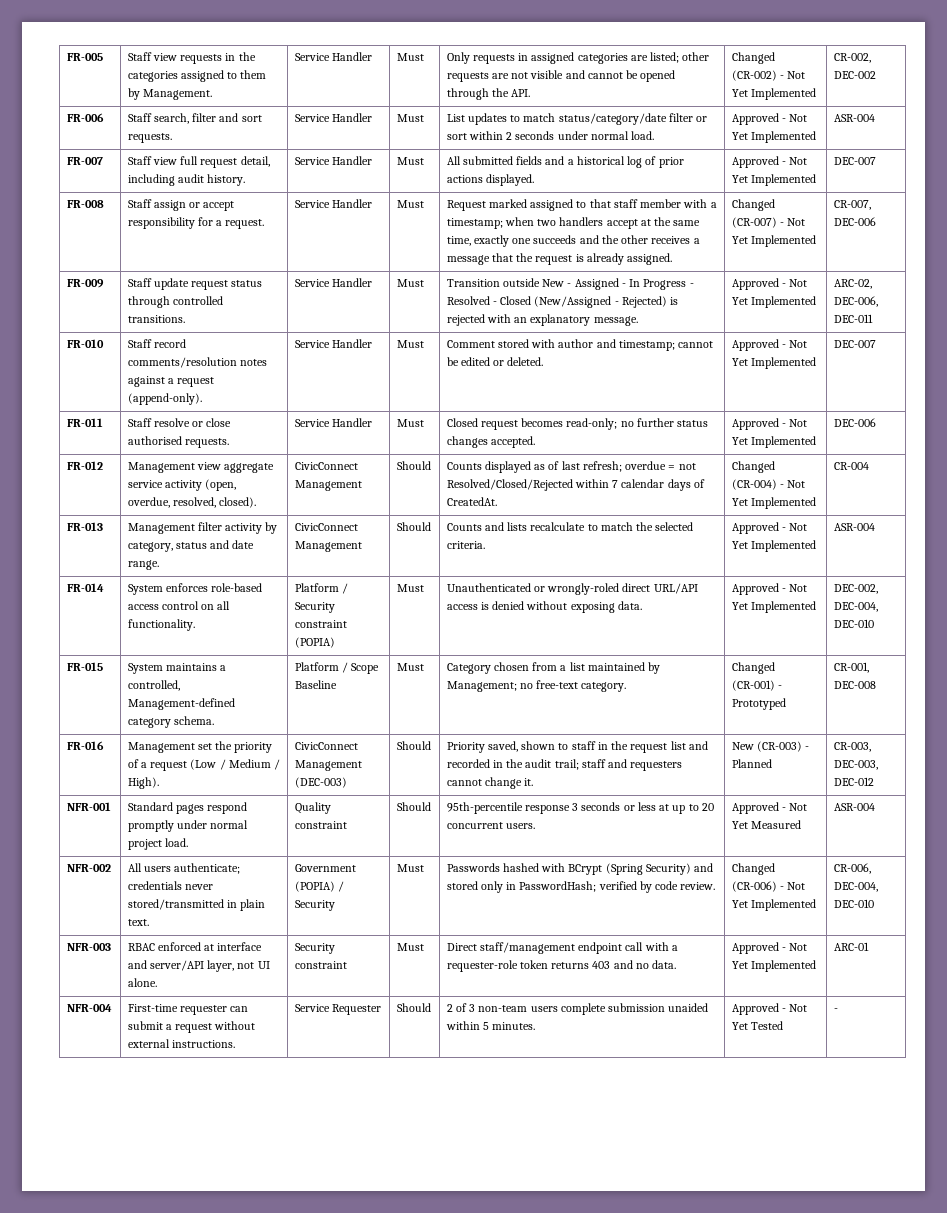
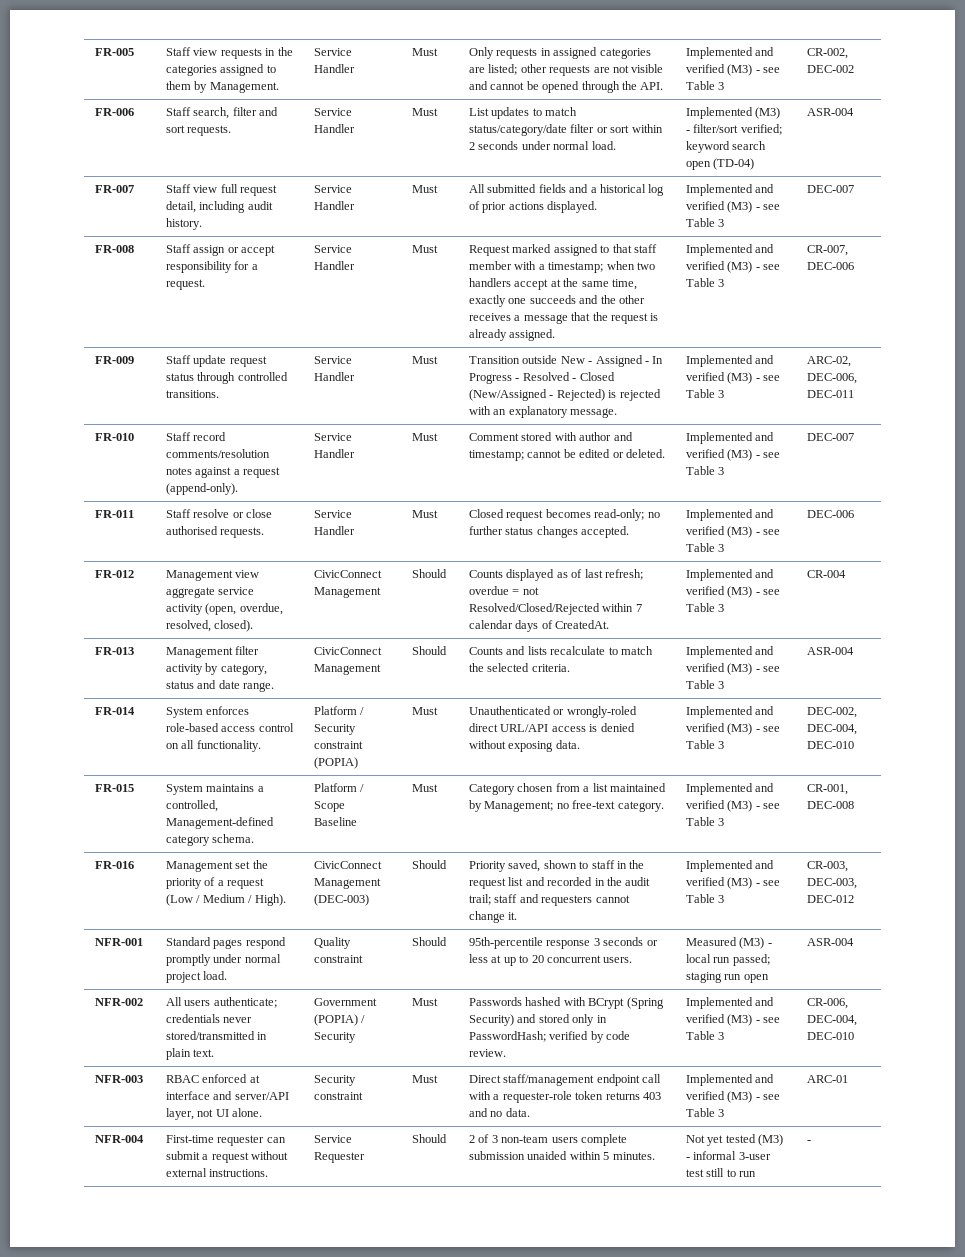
[731,52,775,64] [731,70,806,81] [731,88,816,100] Changed (CR-002) - Not Yet Implemented -> [686,47,775,59] [686,64,781,76] [686,81,725,90] Implemented and verified (M3) - see Table 3
[731,113,808,125] [731,131,816,143] Approved - Not Yet Implemented -> [686,107,781,119] [686,124,782,135] [686,141,767,153] [686,158,755,170] Implemented (M3) - filter/sort verified; keyword search open (TD-04)
[731,156,808,168] [731,174,816,186] Approved - Not Yet Implemented -> [686,184,775,196] [686,201,781,213] [686,218,725,227] Implemented and verified (M3) - see Table 3
[731,199,775,211] [731,217,806,228] [731,235,816,247] Changed (CR-007) - Not Yet Implemented -> [686,244,775,256] [686,261,781,273] [686,278,725,287] Implemented and verified (M3) - see Table 3
[731,278,808,290] [731,296,816,308] Approved - Not Yet Implemented -> [686,355,775,367] [686,372,781,384] [686,389,725,398] Implemented and verified (M3) - see Table 3
[731,339,808,351] [731,357,816,369] Approved - Not Yet Implemented -> [686,432,775,444] [686,449,781,461] [686,466,725,475] Implemented and verified (M3) - see Table 3
[731,418,808,430] [731,436,816,448] Approved - Not Yet Implemented -> [686,509,775,521] [686,526,781,538] [686,543,725,552] Implemented and verified (M3) - see Table 3
[731,461,775,473] [731,479,806,490] [731,497,816,509] Changed (CR-004) - Not Yet Implemented -> [686,569,775,581] [686,586,781,598] [686,603,725,612] Implemented and verified (M3) - see Table 3
[731,522,808,534] [731,540,816,552] Approved - Not Yet Implemented -> [686,646,775,658] [686,663,781,675] [686,680,725,689] Implemented and verified (M3) - see Table 3
[731,583,808,595] [731,601,816,613] Approved - Not Yet Implemented -> [686,706,775,718] [686,723,781,735] [686,740,725,749] Implemented and verified (M3) - see Table 3
[731,662,775,674] [731,680,782,691] [731,698,786,710] Changed (CR-001) - Prototyped -> [686,783,775,795] [686,800,781,812] [686,817,725,826] Implemented and verified (M3) - see Table 3
[731,741,810,752] [731,759,772,768] New (CR-003) - Planned -> [686,860,775,872] [686,877,781,889] [686,894,725,903] Implemented and verified (M3) - see Table 3
[731,802,808,814] [731,820,801,829] Approved - Not Yet Measured -> [686,937,772,949] [686,954,770,966] [686,972,769,983] Measured (M3) - local run passed; staging run open
[731,863,775,875] [731,881,806,892] [731,899,816,911] Changed (CR-006) - Not Yet Implemented -> [686,997,775,1009] [686,1014,781,1026] [686,1031,725,1040] Implemented and verified (M3) - see Table 3
[731,942,808,954] [731,960,816,972] Approved - Not Yet Implemented -> [686,1074,775,1086] [686,1091,781,1103] [686,1108,725,1117] Implemented and verified (M3) - see Table 3
[731,1003,808,1015] [731,1021,783,1030] Approved - Not Yet Tested -> [686,1134,784,1146] [686,1151,771,1160] [686,1168,757,1177] Not yet tested (M3) - informal 3-user test still to run

